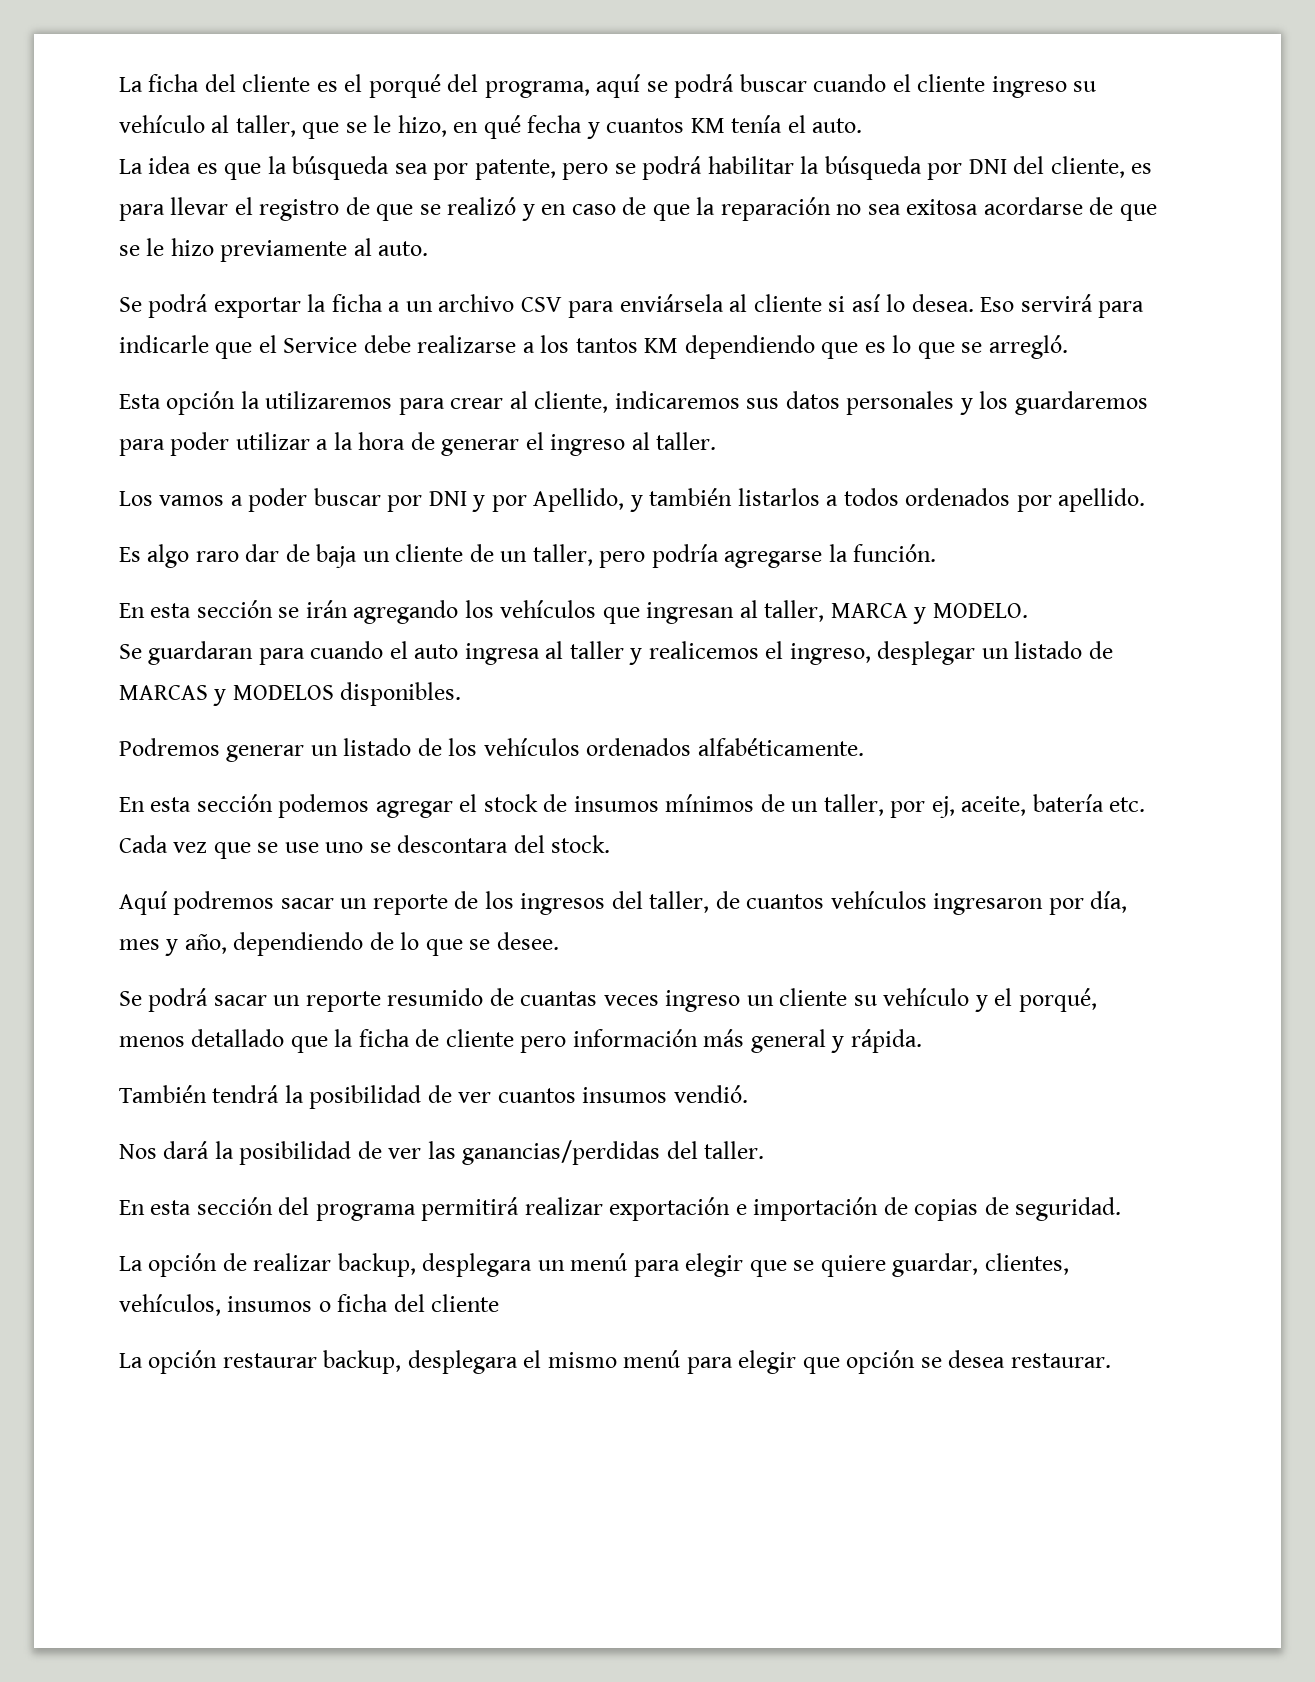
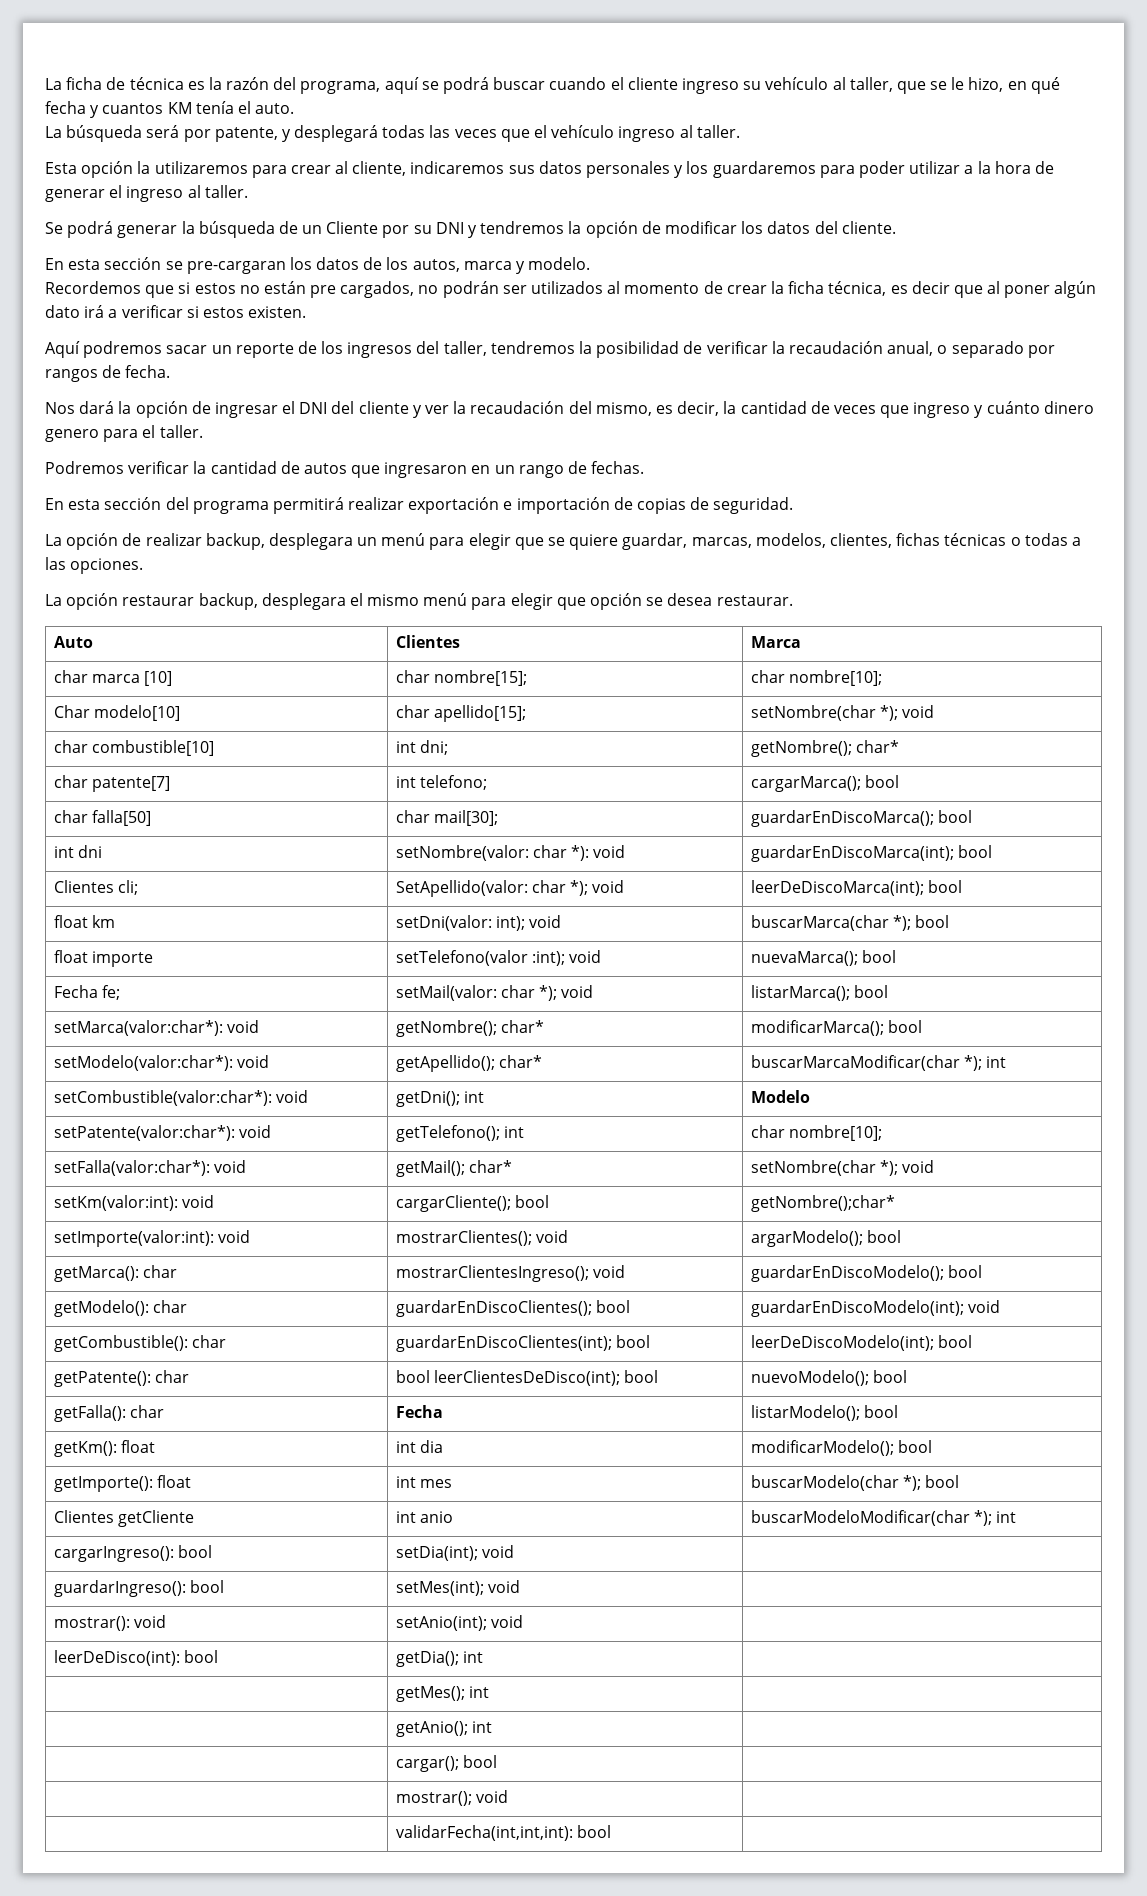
[204,74,441,98] del cliente es el porqué -> [106,77,270,90] de técnica es la razón
[148,156,1153,180] [119,197,1157,221] [119,238,429,262] [119,294,1145,318] [119,335,1068,359] idea es que la búsqueda sea por patente, pero se podrá habilitar la búsqueda por DNI del cliente, es para llevar el registro de que se realizó y en caso de que la reparación no sea exitosa acordarse de que se le hizo previamente al auto. // Se podrá exportar la ficha a un archivo CSV para enviársela al cliente si así lo desea. Eso servirá para indicarle que el Service debe realizarse a los tantos KM dependiendo que es lo que se arregló. -> [66,125,740,142] búsqueda será por patente, y desplegará todas las veces que el vehículo ingreso al taller.
[119,488,1146,512] [119,544,937,568] [119,600,1028,624] [119,641,1113,665] [119,682,462,706] [119,738,864,762] [119,794,1146,818] [119,835,611,859] Los vamos a poder buscar por DNI y por Apellido, y también listarlos a todos ordenados por apellido. // Es algo raro dar de baja un cliente de un taller, pero podría agregarse la función. // En esta sección se irán agregando los vehículos que ingresan al taller, MARCA y MODELO. // Se guardaran para cuando el auto ingresa al taller y realicemos el ingreso, desplegar un listado de MARCAS y MODELOS disponibles. // Podremos generar un listado de los vehículos ordenados alfabéticamente. // En esta sección podemos agregar el stock de insumos mínimos de un taller, por ej, aceite, batería etc. Cada vez que se use uno se descontara del stock. -> [45,221,896,238] [45,257,591,274] [45,281,1097,298] [45,305,307,318] Se podrá generar la búsqueda de un Cliente por su DNI y tendremos la opción de modificar los datos del cliente. // En esta sección se pre-cargaran los datos de los autos, marca y modelo. // Recordemos que si estos no están pre cargados, no podrán ser utilizados al momento de crear la ficha técnica, es decir que al poner algún dato irá a verificar si estos existen.
[715,891,1128,915] [119,932,559,956] [119,988,1097,1012] [119,1029,922,1053] [119,1085,748,1109] [119,1140,765,1165] de cuantos vehículos ingresaron por día, mes y año, dependiendo de lo que se desee. // Se podrá sacar un reporte resumido de cuantas veces ingreso un cliente su vehículo y el porqué, menos detallado que la ficha de cliente pero información más general y rápida. // También tendrá la posibilidad de ver cuantos insumos vendió. // Nos dará la posibilidad de ver las ganancias/perdidas del taller. -> [490,341,1055,358] [45,365,171,382] [45,401,1094,418] [45,425,203,442] [45,461,645,478] tendremos la posibilidad de verificar la recaudación anual, o separado por rangos de fecha. // Nos dará la opción de ingresar el DNI del cliente y ver la recaudación del mismo, es decir, la cantidad de veces que ingreso y cuánto dinero genero para el taller. // Podremos verificar la cantidad de autos que ingresaron en un rango de fechas.
[984,1253,1069,1275] [119,1294,500,1316] clientes, vehículos, insumos o ficha del cliente -> [691,533,1081,548] [45,557,144,574] marcas, modelos, clientes, fichas técnicas o todas a las opciones.
(1111, 1360) none -> [53,636,93,648] [395,635,460,648] [750,636,801,648] [53,670,172,686] [395,670,527,686] [750,670,882,686] [53,705,180,721] [395,705,526,722] [750,705,934,721] [53,740,214,756] [395,740,448,755] [750,740,899,757] [53,775,170,792] [395,775,487,790] [750,775,899,792] [53,810,151,826] [395,810,498,826] [750,810,972,827] [53,845,102,858] [395,845,626,861] [750,845,992,862] [53,880,138,895] [395,880,625,897] [750,880,962,896] [53,915,115,928] [395,915,561,931] [750,915,949,931] [53,950,153,967] [395,950,601,966] [750,950,896,966] [53,985,120,1000] [395,985,594,1001] [750,985,888,1001] [53,1020,259,1036] [395,1020,544,1037] [750,1020,922,1036] [53,1055,269,1071] [395,1055,542,1072] [750,1055,1006,1071] [53,1090,308,1106] [395,1091,484,1107] [750,1090,810,1103] [53,1125,271,1141] [395,1125,524,1142] [750,1125,882,1141] [53,1160,246,1176] [395,1160,512,1177] [750,1160,934,1176] [53,1195,214,1211] [395,1195,549,1212] [750,1195,895,1212] [53,1230,250,1247] [395,1230,568,1246] [750,1230,901,1247] [53,1265,177,1282] [395,1265,625,1282] [750,1265,982,1282] [53,1300,187,1317] [395,1300,630,1317] [750,1300,1000,1317] [53,1335,226,1352] [395,1335,650,1352] [750,1335,972,1351] [53,1370,189,1387] [395,1370,658,1386] [750,1370,907,1386] [53,1405,164,1422] [395,1405,443,1418] [750,1405,898,1421] [53,1440,155,1457] [395,1440,443,1453] [750,1440,932,1456] [53,1475,191,1492] [395,1476,452,1488] [750,1475,959,1491] [53,1510,194,1527] [395,1511,453,1523] [750,1510,1016,1526] [53,1545,212,1562] [395,1545,514,1561] [53,1580,224,1597] [395,1580,520,1596] [53,1615,166,1631] [395,1615,523,1631] [53,1650,218,1666] [395,1651,483,1667] [395,1686,489,1702] [395,1721,492,1737] [395,1755,497,1772] [395,1790,508,1806] [395,1825,611,1841] // Auto | Clientes | Marca // char marca [10] | char nombre[15]; | char nombre[10]; // Char modelo[10] | char apellido[15]; | setNombre(char *); void // char combustible[10] | int dni; | getNombre(); char* // char patente[7] | int telefono; | cargarMarca(); bool // char falla[50] | char mail[30]; | guardarEnDiscoMarca(); bool // int dni | setNombre(valor: char *): void | guardarEnDiscoMarca(int); bool // Clientes cli; | SetApellido(valor: char *); void | leerDeDiscoMarca(int); bool // float km | setDni(valor: int); void | buscarMarca(char *); bool // float importe | setTelefono(valor :int); void | nuevaMarca(); bool // Fecha fe; | setMail(valor: char *); void | listarMarca(); bool // setMarca(valor:char*): void | getNombre(); char* | modificarMarca(); bool // setModelo(valor:char*): void | getApellido(); char* | buscarMarcaModificar(char *); int // setCombustible(valor:char*): void | getDni(); int | Modelo // setPatente(valor:char*): void | getTelefono(); int | char nombre[10]; // setFalla(valor:char*): void | getMail(); char* | setNombre(char *); void // setKm(valor:int): void | cargarCliente(); bool | getNombre();char* // setImporte(valor:int): void | mostrarClientes(); void | argarModelo(); bool // getMarca(): char | mostrarClientesIngreso(); void | guardarEnDiscoModelo(); bool // getModelo(): char | guardarEnDiscoClientes(); bool | guardarEnDiscoModelo(int); void // getCombustible(): char | guardarEnDiscoClientes(int); bool | leerDeDiscoModelo(int); bool // getPatente(): char | bool leerClientesDeDisco(int); bool | nuevoModelo(); bool // getFalla(): char | Fecha | listarModelo(); bool // getKm(): float | int dia | modificarModelo(); bool // getImporte(): float | int mes | buscarModelo(char *); bool // Clientes getCliente | int anio | buscarModeloModificar(char *); int // cargarIngreso(): bool | setDia(int); void | // guardarIngreso(): bool | setMes(int); void | // mostrar(): void | setAnio(int); void | // leerDeDisco(int): bool | getDia(); int | // | getMes(); int | // | getAnio(); int | // | cargar(); bool | // | mostrar(); void | // | validarFecha(int,int,int): bool |

